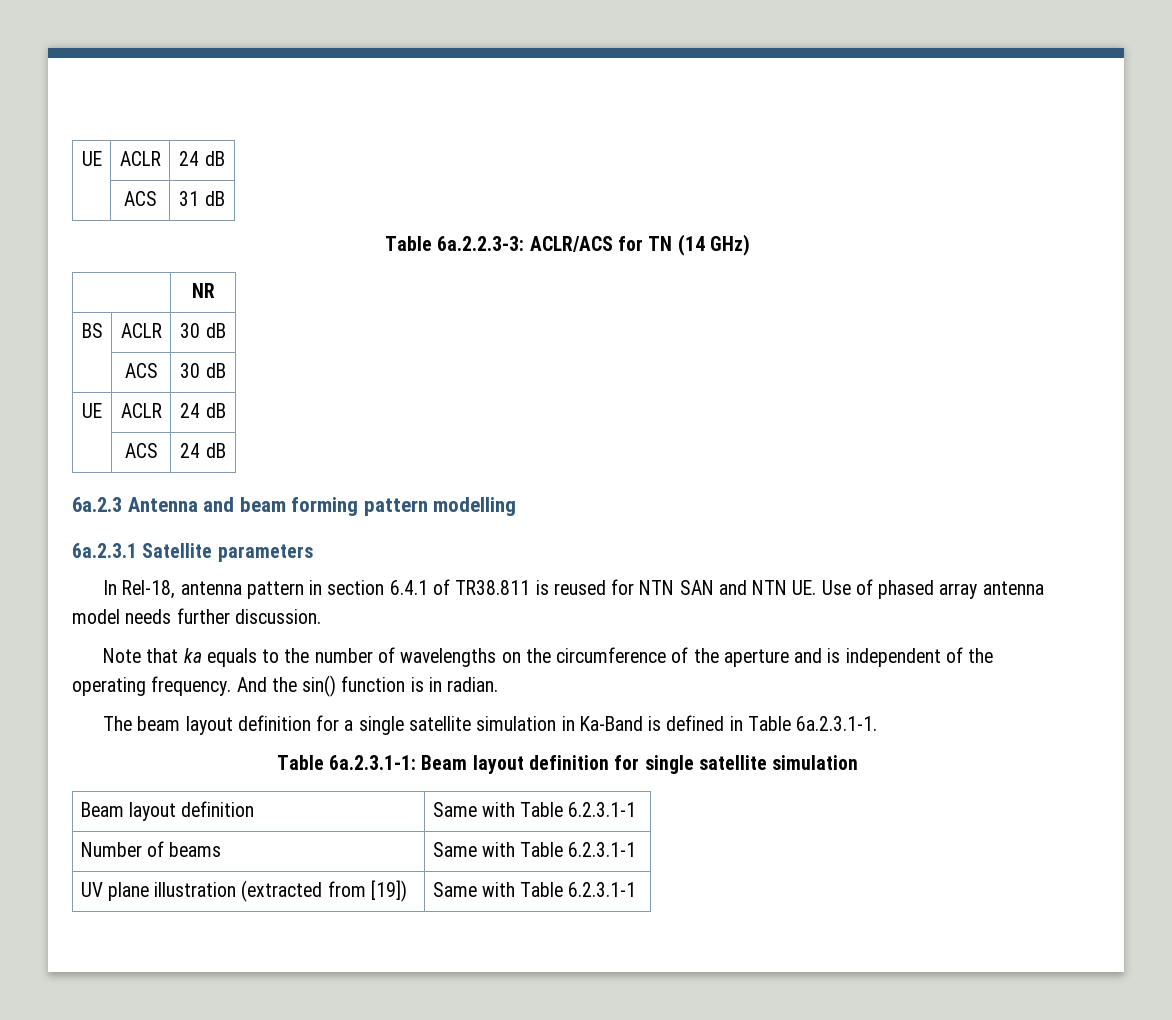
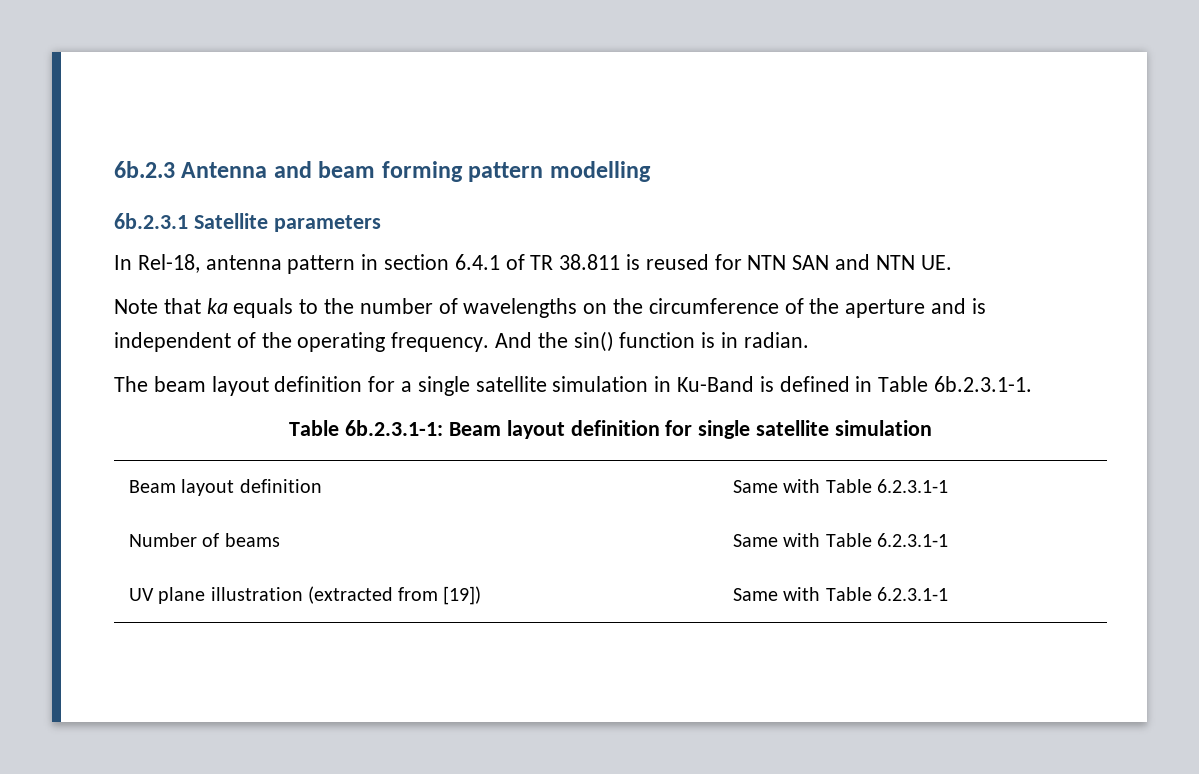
[81,151,102,166] [119,151,161,166] [179,151,225,166] [123,191,157,206] [179,191,225,206] [385,234,750,256] [191,283,215,298] [81,323,103,338] [120,323,162,338] [180,323,226,338] [124,363,158,378] [180,363,226,378] [82,403,102,418] [120,403,162,418] [180,403,226,418] [124,443,158,458] [180,443,226,458] [72,497,122,512] UE | ACLR | 24 dB // | ACS | 31 dB // Table 6a.2.2.3-3: ACLR/ACS for TN (14 GHz) // | NR // BS | ACLR | 30 dB // | ACS | 30 dB // UE | ACLR | 24 dB // | ACS | 24 dB // 6a.2.3 -> [114,161,175,178] 6b.2.3
[72,543,137,558] 6a.2.3.1 -> [114,213,188,229] 6b.2.3.1
[455,580,531,595] TR38.811 -> [530,254,621,270] TR 38.811
[821,579,1044,599] [72,608,321,624] Use of phased array antenna model needs further discussion. -> (952, 262) none
[579,716,643,731] Ka-Band -> [677,376,755,392] Ku-Band
[796,716,878,731] [276,755,417,770] 6a.2.3.1-1. // Table 6a.2.3.1-1: -> [934,376,1033,392] [289,420,444,436] 6b.2.3.1-1. // Table 6b.2.3.1-1:

